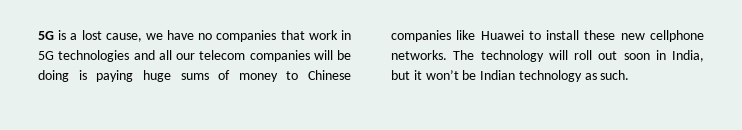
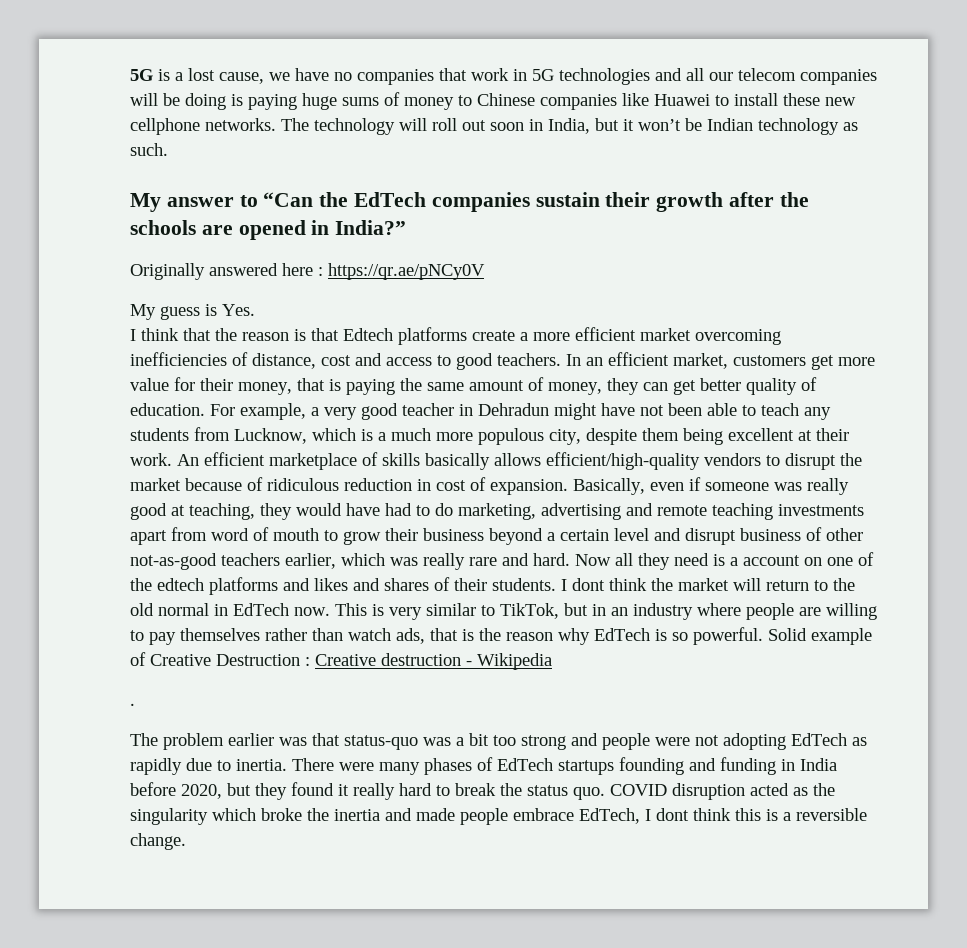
(630, 75) none -> [130,192,809,212] [130,220,407,240] [130,263,485,280] [130,304,255,320] [130,327,781,345] [130,352,875,370] [130,377,817,395] [130,403,831,420] [130,427,849,445] [130,452,862,470] [130,477,849,495] [130,503,864,520] [130,527,863,545] [130,552,874,570] [130,577,855,595] [130,603,877,620] [130,627,872,645] [130,652,552,670] [130,703,135,706] [130,733,867,750] [130,757,837,775] [130,782,835,800] [130,808,867,825] [130,833,186,850] // My answer to “Can the EdTech companies sustain their growth after the schools are opened in India?” // Originally answered here : https://qr.ae/pNCy0V // My guess is Yes. // I think that the reason is that Edtech platforms create a more efficient market overcoming inefficiencies of distance, cost and access to good teachers. In an efficient market, customers get more value for their money, that is paying the same amount of money, they can get better quality of education. For example, a very good teacher in Dehradun might have not been able to teach any students from Lucknow, which is a much more populous city, despite them being excellent at their work. An efficient marketplace of skills basically allows efficient/high-quality vendors to disrupt the market because of ridiculous reduction in cost of expansion. Basically, even if someone was really good at teaching, they would have had to do marketing, advertising and remote teaching investments apart from word of mouth to grow their business beyond a certain level and disrupt business of other not-as-good teachers earlier, which was really rare and hard. Now all they need is a account on one of the edtech platforms and likes and shares of their students. I dont think the market will return to the old normal in EdTech now. This is very similar to TikTok, but in an industry where people are willing to pay themselves rather than watch ads, that is the reason why EdTech is so powerful. Solid example of Creative Destruction : Creative destruction - Wikipedia // . // The problem earlier was that status-quo was a bit too strong and people were not adopting EdTech as rapidly due to inertia. There were many phases of EdTech startups founding and funding in India before 2020, but they found it really hard to break the status quo. COVID disruption acted as the singularity which broke the inertia and made people embrace EdTech, I dont think this is a reversible change.

